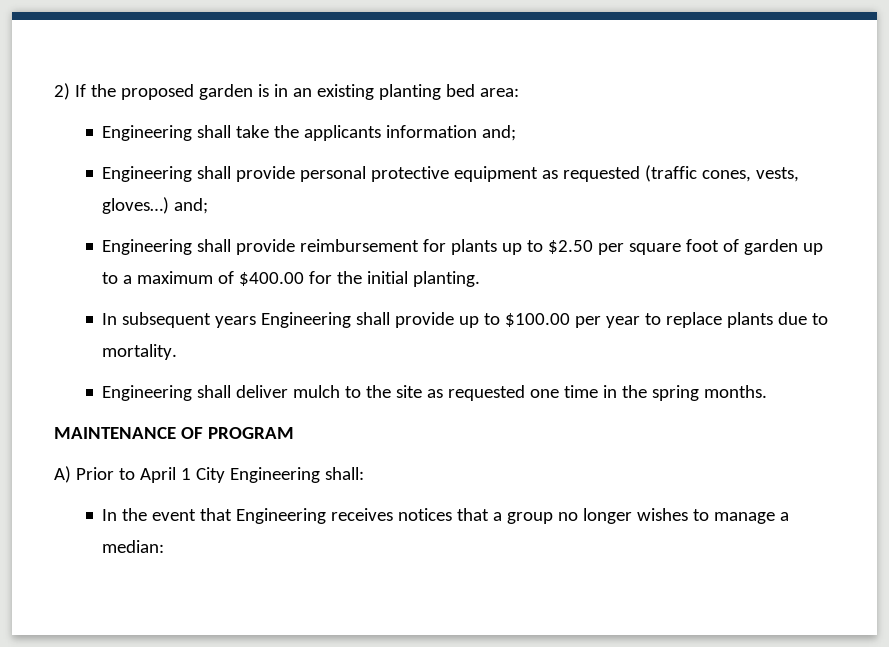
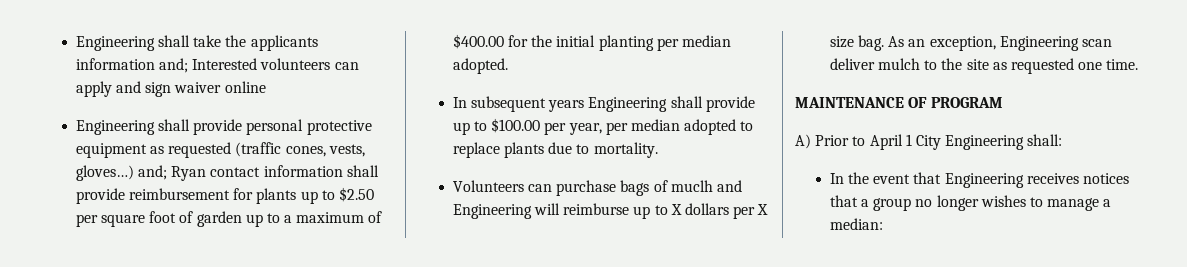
[54,83,519,100] 2) If the proposed garden is in an existing planting bed area: // -> (75, 43) none
(517, 133) none -> [192,58,359,70] [75,81,266,97] Interested volunteers can apply and sign waiver online
[102,239,193,255] // Engineering -> [171,165,343,181] Ryan contact information
[413,271,481,287] planting. -> [598,35,731,51] [452,58,508,74] planting per median adopted.
[606,316,641,328] year -> [568,119,737,135] year, per median adopted
[102,385,232,401] Engineering shall -> [452,180,742,196] [452,203,769,219] [829,35,1112,51] Volunteers can purchase bags of muclh and Engineering will reimburse up to X dollars per X size bag. As an exception, Engineering scan
[564,385,768,401] time in the spring months. -> [1106,59,1139,70] time.

